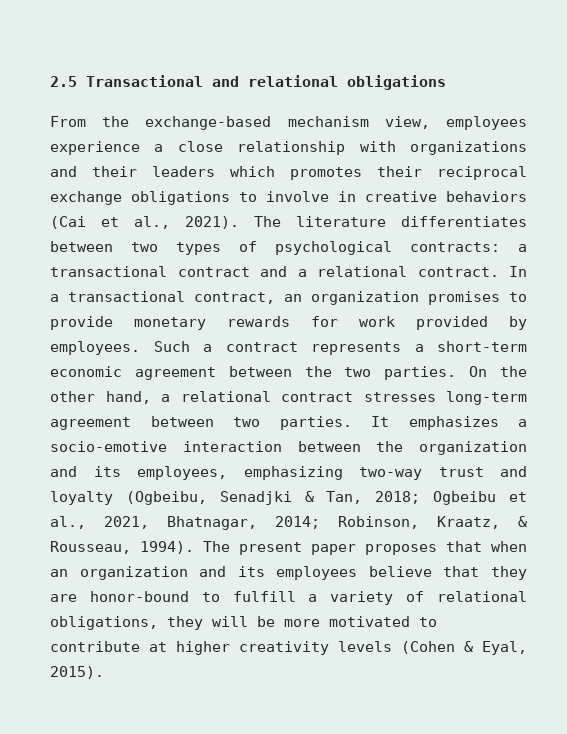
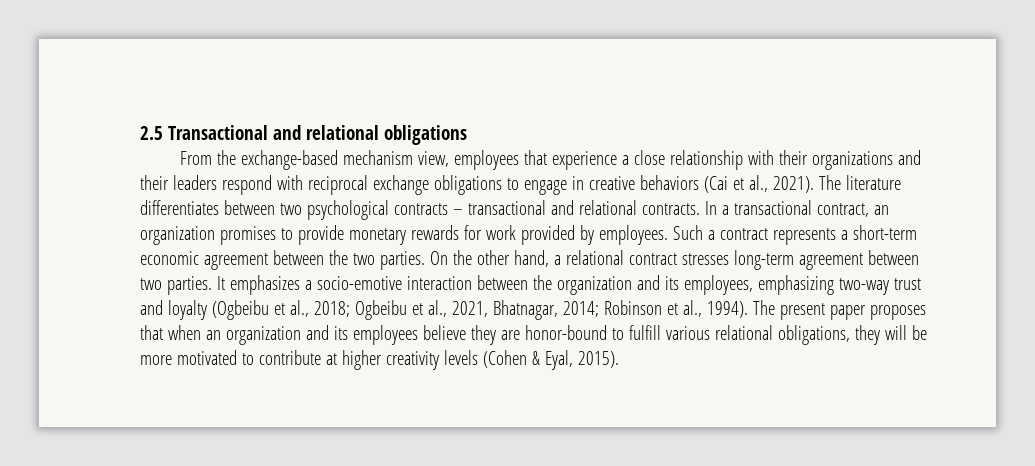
(527, 123) none -> [523,150,547,165] that
(396, 146) none -> [778,150,808,165] their
[230,166,422,180] which promotes their -> [221,175,303,195] respond with
[266,191,329,202] involve -> [523,180,567,195] engage
[176,241,527,255] [50,266,499,277] types of psychological contracts: a transactional contract and a relational contract. -> [306,200,700,220] psychological contracts – transactional and relational contracts.
[125,491,363,505] (Ogbeibu, Senadjki & Tan, -> [211,300,309,320] (Ogbeibu et al.,
[338,516,527,529] [50,541,131,554] Robinson, Kraatz, & Rousseau, -> [603,300,702,317] Robinson et al.,
[443,566,480,577] that -> (466, 332) none
[308,591,425,605] a variety of -> [665,326,710,340] various

